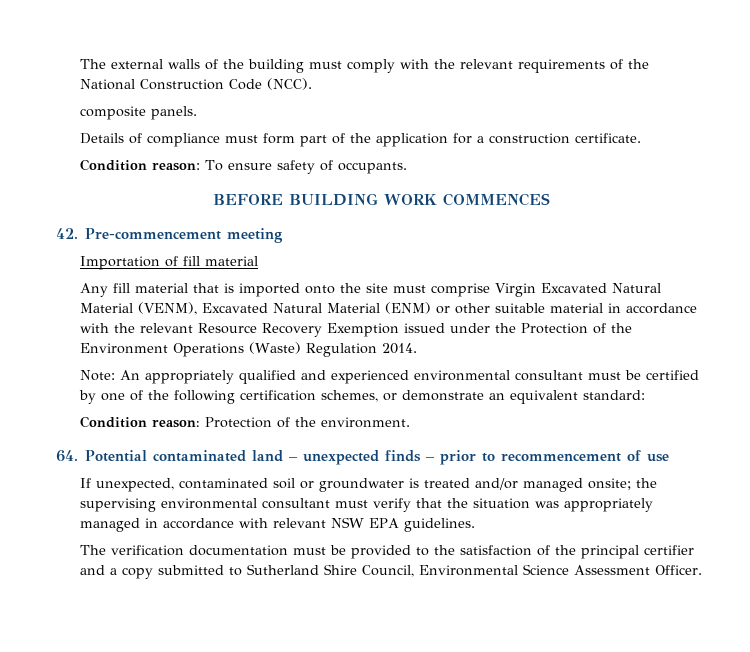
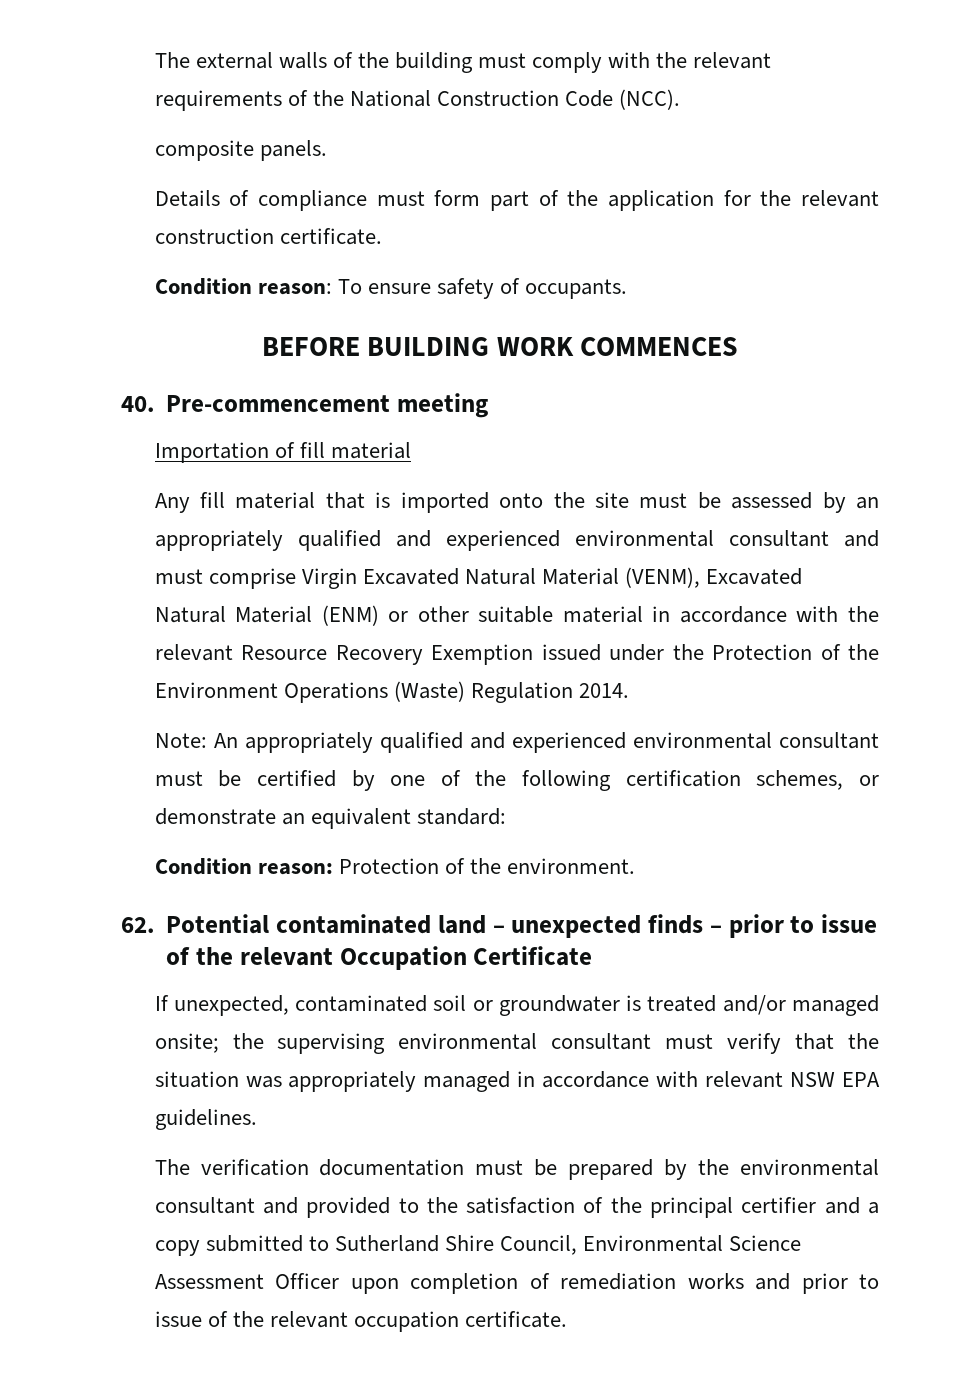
[476,136,484,143] a -> [760,190,880,207] the relevant
[56,228,78,239] 42. -> [121,396,155,412] 40.
(426, 289) none -> [697,492,880,513] [154,530,879,551] [154,569,203,584] be assessed by an appropriately qualified and experienced environmental consultant and must
[56,450,78,462] 64. -> [121,917,155,933] 62.
[501,450,670,462] recommencement of use -> [821,914,877,933] [166,946,593,970] issue of the relevant Occupation Certificate
(346, 550) none -> [568,1159,879,1180] [154,1197,298,1214] prepared by the environmental consultant and
[654,565,702,575] Officer. -> [275,1273,879,1294] [154,1311,567,1332] Officer upon completion of remediation works and prior to issue of the relevant occupation certificate.

